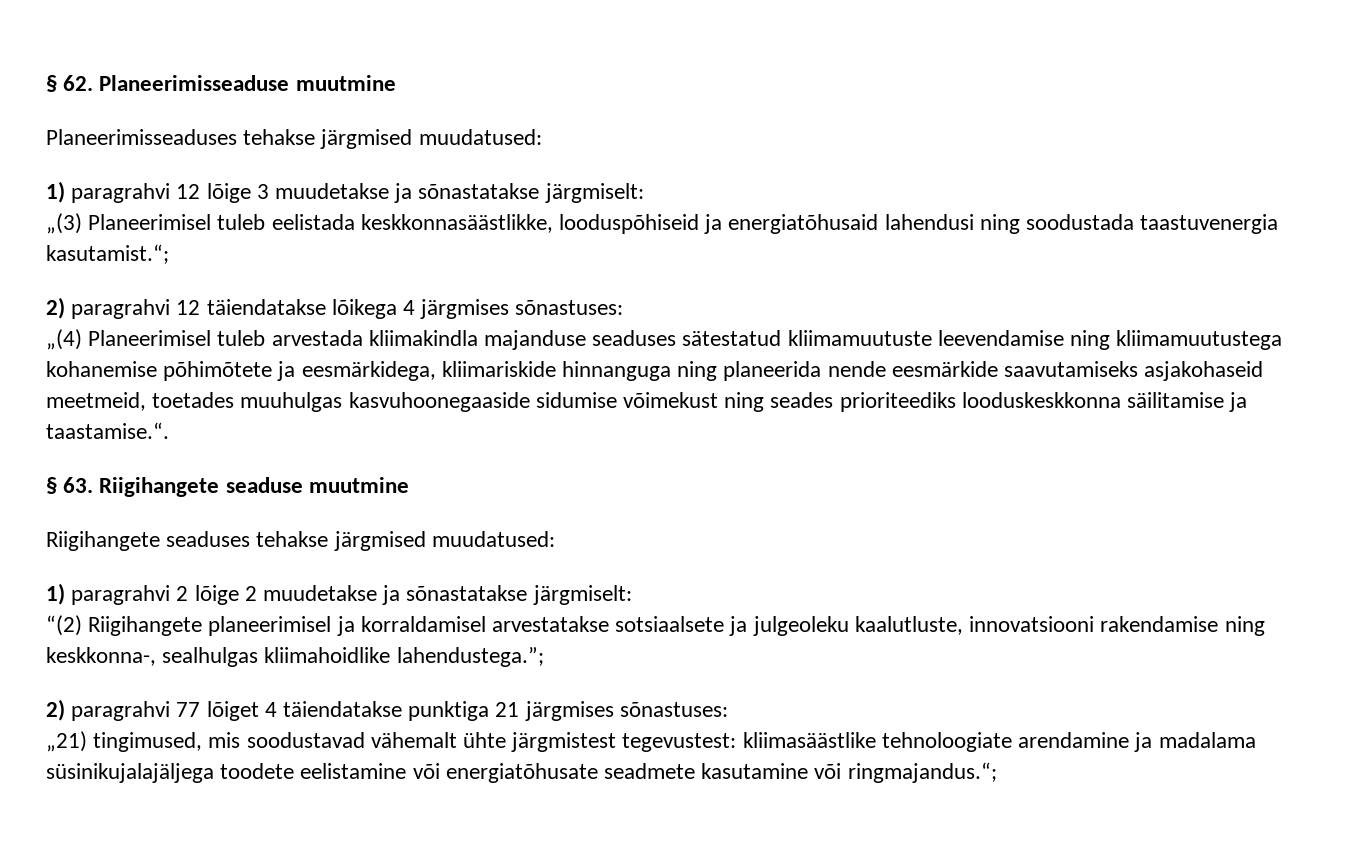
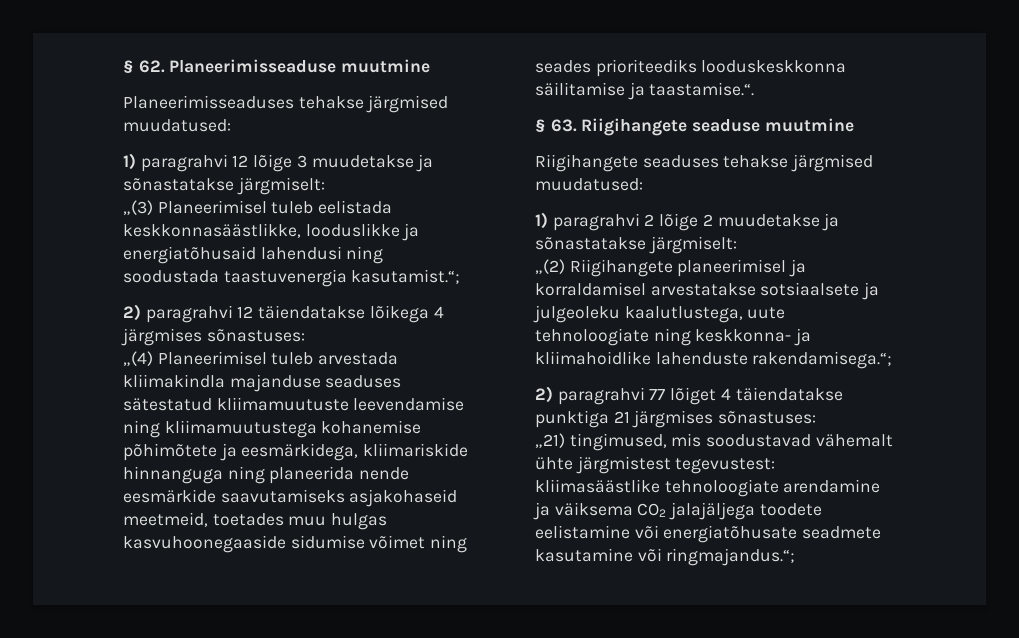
[559,214,700,234] looduspõhiseid -> [305,223,400,237] looduslikke
[240,392,343,412] muuhulgas -> [288,513,388,530] muu hulgas
[623,392,719,408] võimekust -> [369,535,426,549] võimet
[46,615,82,636] “(2) -> [535,259,565,274] „(2)
[854,616,1265,636] [46,647,544,667] kaalutluste, innovatsiooni rakendamise ning keskkonna-, sealhulgas kliimahoidlike lahendustega.”; -> [624,306,786,323] [535,328,812,346] [535,351,893,369] kaalutlustega, uute tehnoloogiate ning keskkonna- ja kliimahoidlike lahenduste rakendamisega.“;
[1158,732,1256,748] [46,763,214,783] madalama süsinikujalajäljega -> [554,502,756,520] väiksema CO2 jalajäljega

